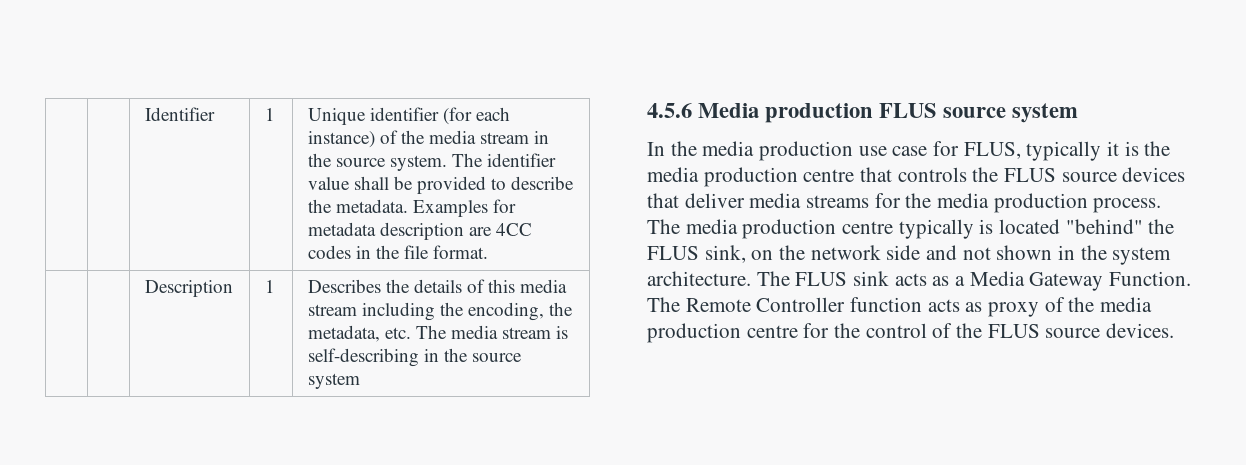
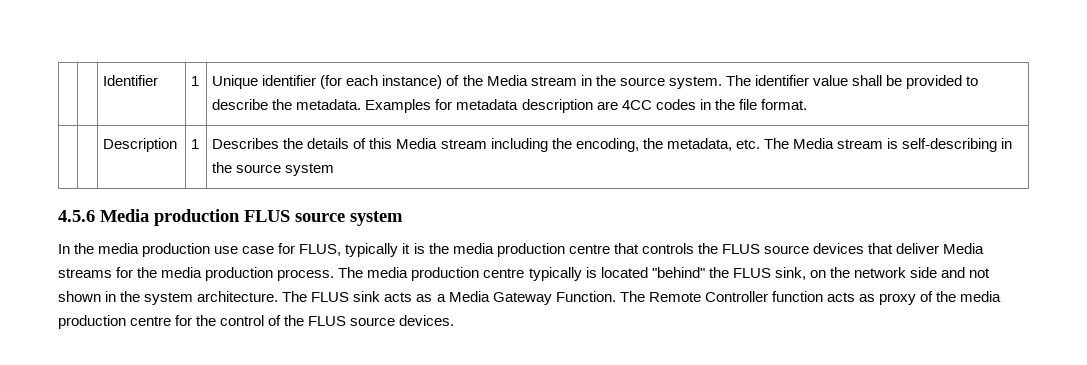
[429,130,477,144] media -> [486,75,528,86] Media
[520,279,568,293] media -> [396,138,438,149] Media
[451,325,499,339] media -> [792,138,834,149] Media
[749,193,802,208] media -> [943,243,985,254] Media

